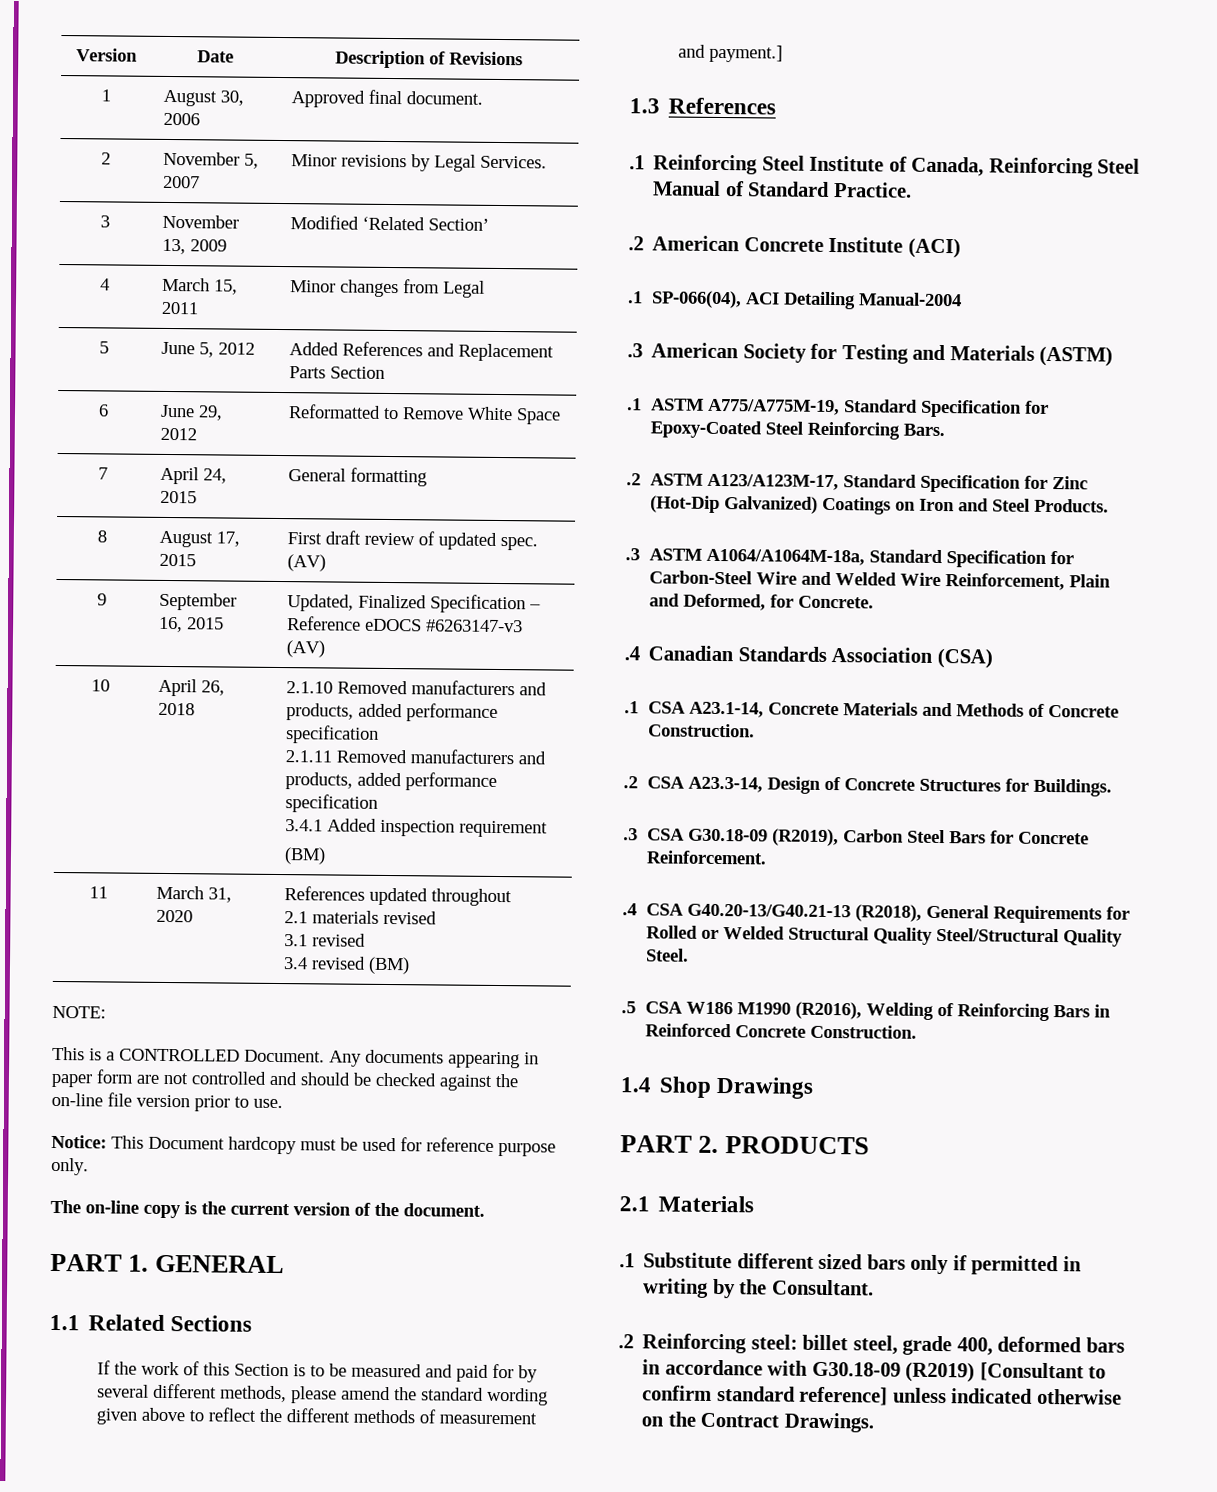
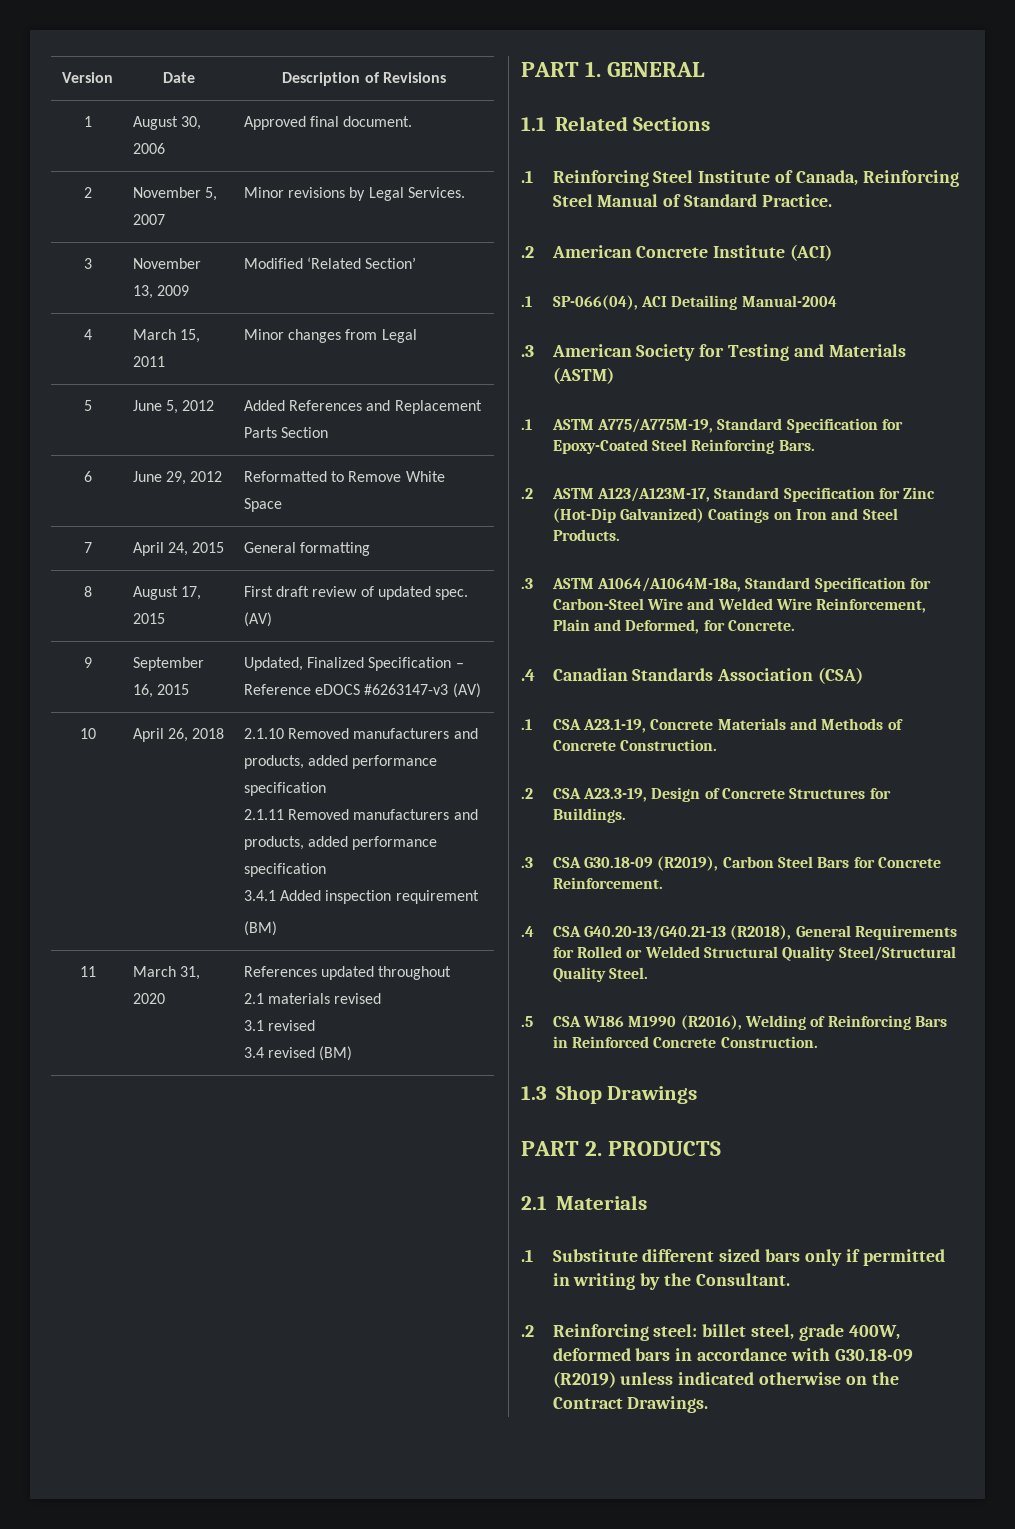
[52,1005,106,1019] [52,1046,539,1069] [51,1069,519,1091] [51,1092,283,1112] [51,1134,556,1157] [51,1157,89,1176] [50,1199,485,1219] // NOTE: // This is a CONTROLLED Document. Any documents appearing in paper form are not controlled and should be checked against the on-line file version prior to use. // Notice: This Document hardcopy must be used for reference purpose only. // The on-line copy is the current version of the document. -> (353, 1053) none
[97,1360,539,1383] [97,1383,549,1406] [96,1407,538,1425] [678,44,784,63] [629,97,777,115] // If the work of this Section is to be measured and paid for by several different methods, please amend the standard wording given above to reflect the different methods of measurement and payment.] // 1.3 References -> (711, 124) none
[689,701,765,718] A23.1-14, -> [582,719,646,733] A23.1-19,
[688,776,764,793] A23.3-14, -> [582,788,647,802] A23.3-19,
[620,1077,651,1093] 1.4 -> [521,1086,547,1100] 1.3
[956,1337,993,1356] 400, -> [848,1325,900,1340] 400W,
[979,1362,1107,1382] [642,1385,889,1406] [Consultant to confirm standard reference] -> (616, 1379) none

